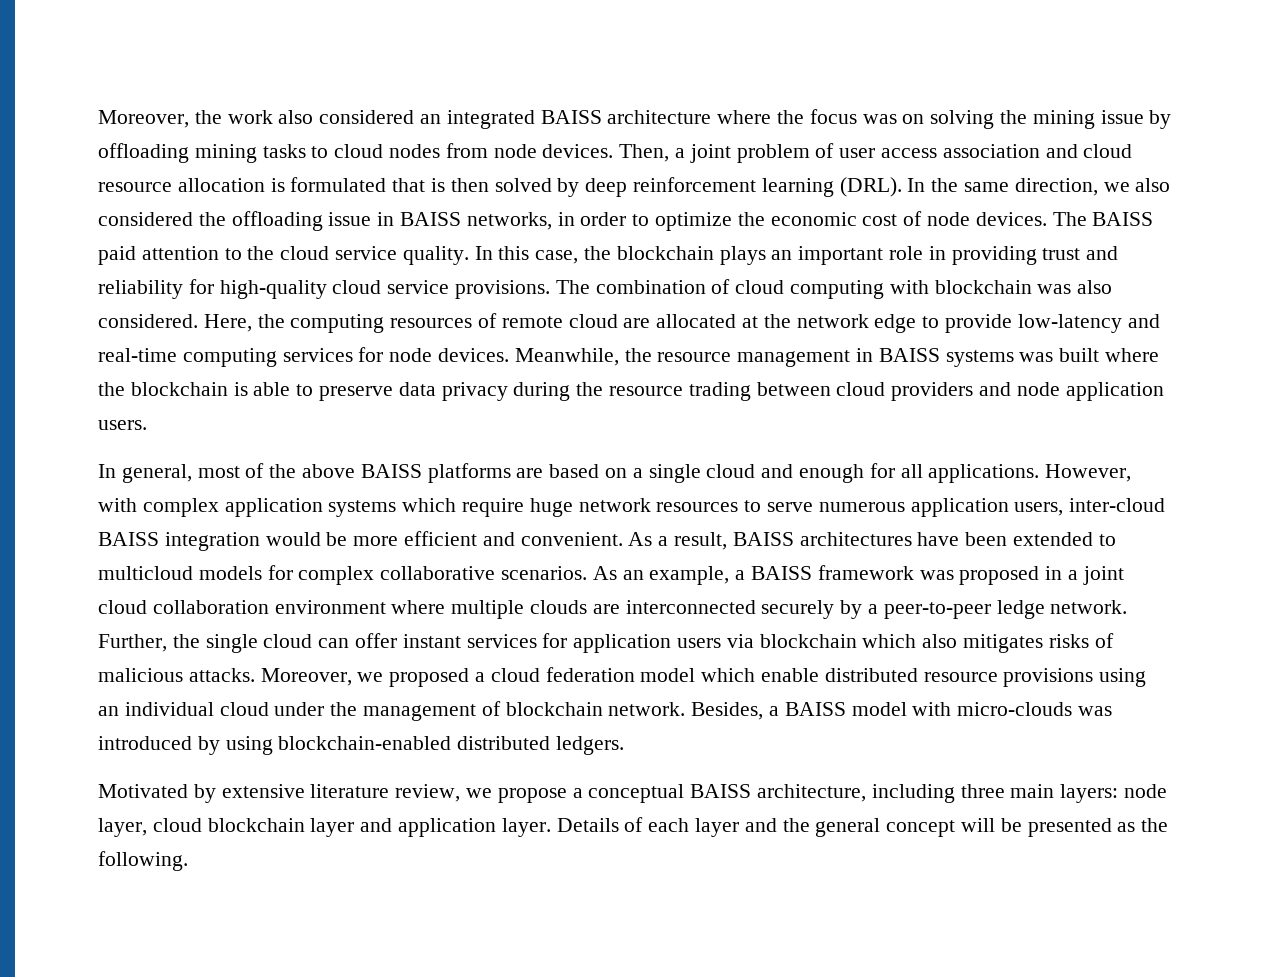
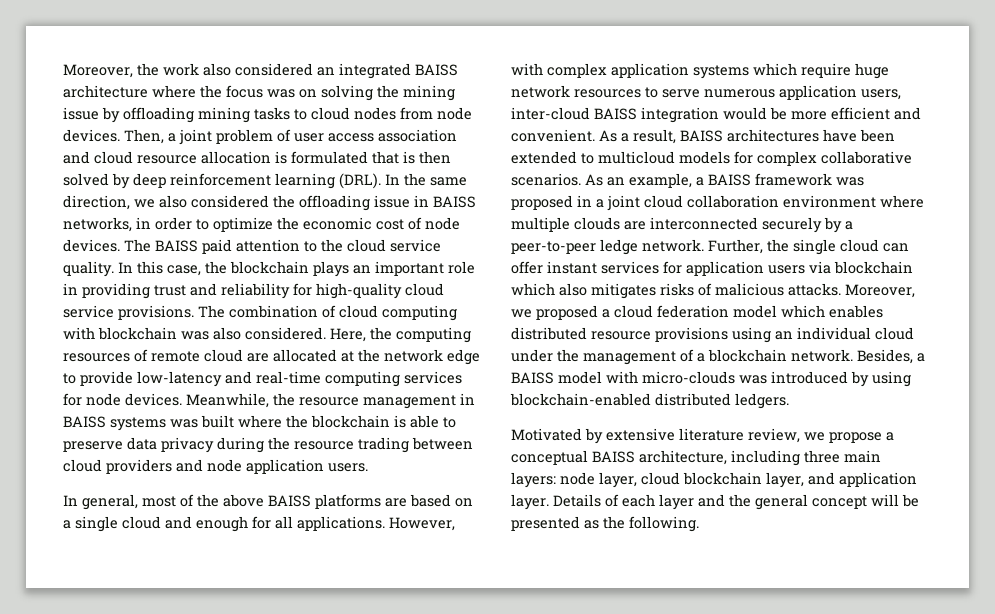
[761,668,820,682] enable -> [829,305,883,318] enables
(501, 708) none -> [697,353,705,362] a
[310,818,355,837] layer -> [766,472,804,488] layer,

